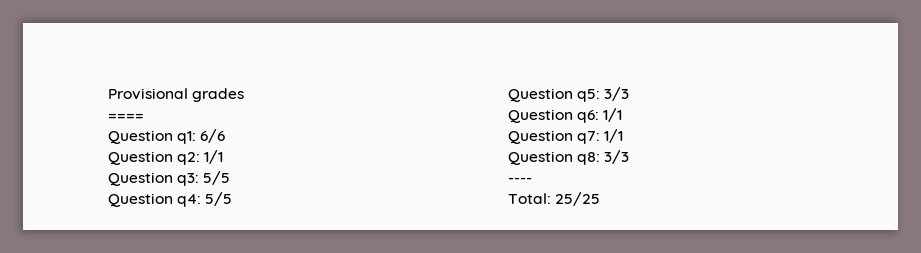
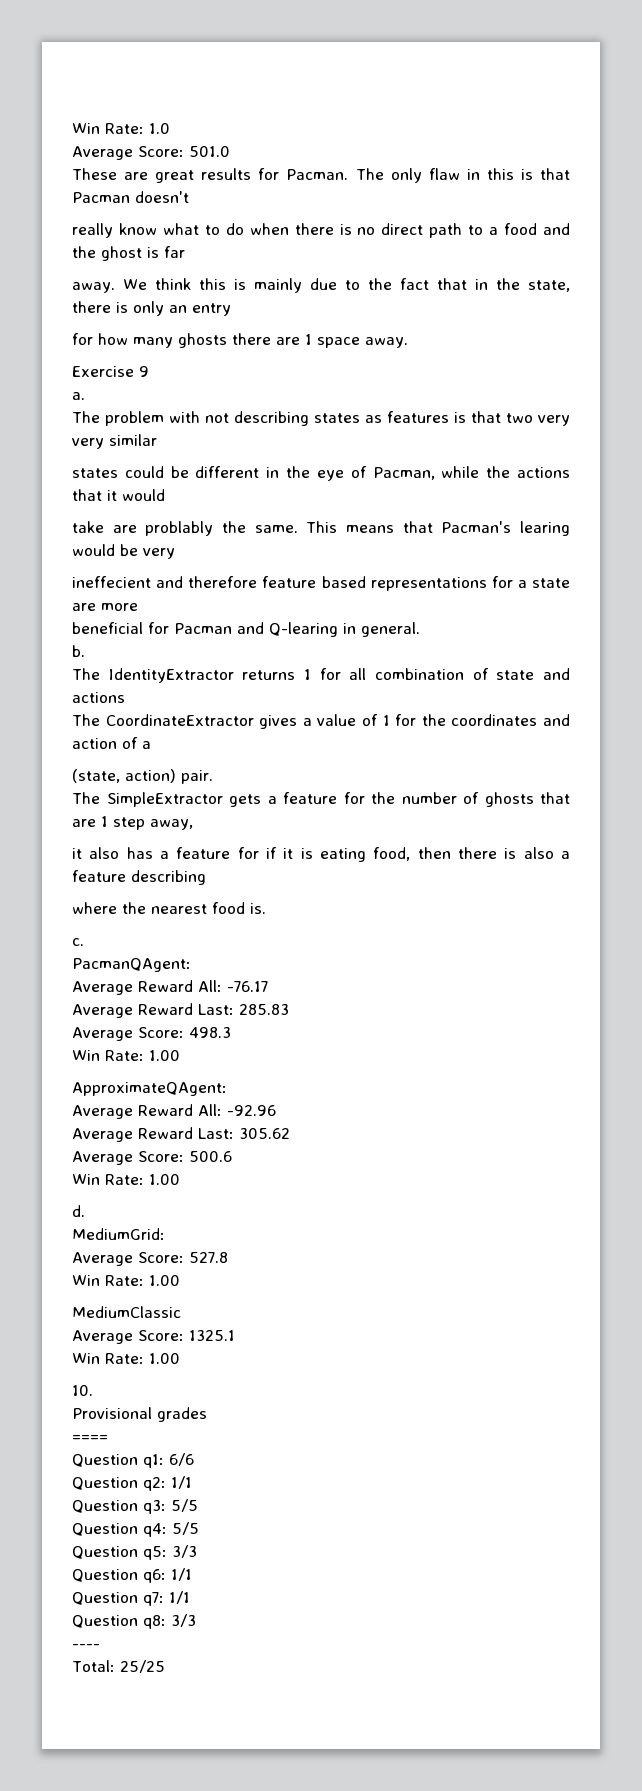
(108, 94) none -> [72,123,170,134] [72,146,230,160] [72,168,570,183] [72,191,189,203] [72,223,571,238] [72,246,185,261] [72,278,570,293] [72,301,231,316] [72,333,408,348] [72,366,149,377] [72,392,85,400] [72,411,570,426] [72,434,157,449] [72,466,570,481] [72,489,165,501] [72,521,570,536] [72,544,175,559] [72,576,570,591] [72,603,138,611] [72,622,420,637] [72,645,85,657] [72,668,570,683] [72,692,125,703] [72,714,571,729] [72,737,151,749] [72,769,213,784] [72,792,570,807] [72,816,193,830] [72,847,570,862] [72,870,206,885] [72,902,266,914] [72,938,84,946] [72,958,191,972] [72,980,268,995] [72,1003,289,1018] [72,1027,231,1041] [72,1050,180,1061] [72,1082,227,1096] [72,1104,276,1119] [72,1127,290,1142] [72,1151,232,1165] [72,1174,180,1185] [72,1205,85,1217] [72,1228,165,1240] [72,1252,228,1266] [72,1275,180,1286] [72,1306,181,1318] [72,1330,235,1344] [72,1353,180,1364] [72,1385,93,1396] Win Rate: 1.0 // Average Score: 501.0 // These are great results for Pacman. The only flaw in this is that Pacman doesn't // really know what to do when there is no direct path to a food and the ghost is far // away. We think this is mainly due to the fact that in the state, there is only an entry // for how many ghosts there are 1 space away. // Exercise 9 // a. // The problem with not describing states as features is that two very very similar // states could be different in the eye of Pacman, while the actions that it would // take are problably the same. This means that Pacman's learing would be very // ineffecient and therefore feature based representations for a state are more // beneficial for Pacman and Q-learing in general. // b. // The IdentityExtractor returns 1 for all combination of state and actions // The CoordinateExtractor gives a value of 1 for the coordinates and action of a // (state, action) pair. // The SimpleExtractor gets a feature for the number of ghosts that are 1 step away, // it also has a feature for if it is eating food, then there is also a feature describing // where the nearest food is. // c. // PacmanQAgent: // Average Reward All: -76.17 // Average Reward Last: 285.83 // Average Score: 498.3 // Win Rate: 1.00 // ApproximateQAgent: // Average Reward All: -92.96 // Average Reward Last: 305.62 // Average Score: 500.6 // Win Rate: 1.00 // d. // MediumGrid: // Average Score: 527.8 // Win Rate: 1.00 // MediumClassic // Average Score: 1325.1 // Win Rate: 1.00 // 10. //

